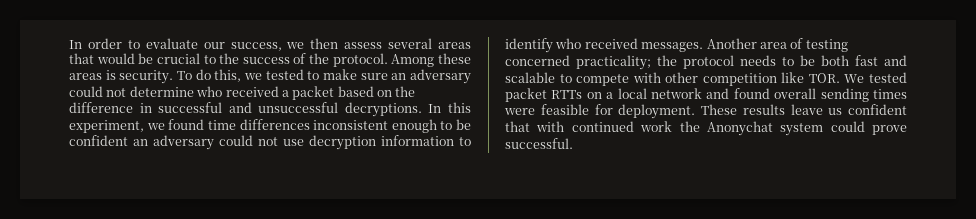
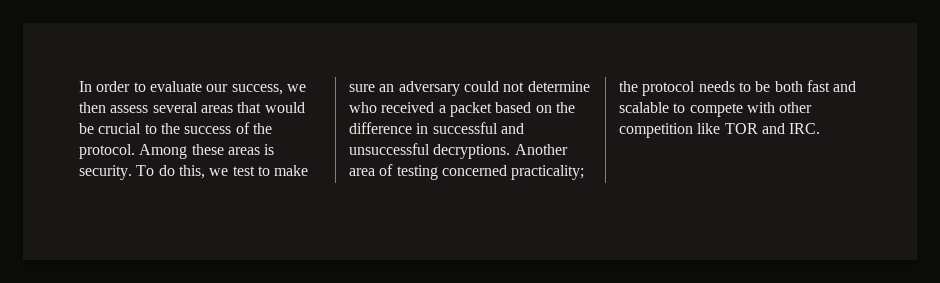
[265,69,304,80] tested -> [232,166,255,176] test
[428,102,471,113] [69,119,471,133] [69,135,471,150] [505,38,704,53] In this experiment, we found time differences inconsistent enough to be confident an adversary could not use decryption information to identify who received messages. -> (511, 151) none
[808,72,907,83] [505,88,907,102] [504,104,907,119] [505,121,907,136] [505,138,573,149] TOR. We tested packet RTTs on a local network and found overall sending times were feasible for deployment. These results leave us confident that with continued work the Anonychat system could prove successful. -> [724,123,821,134] TOR and IRC.

